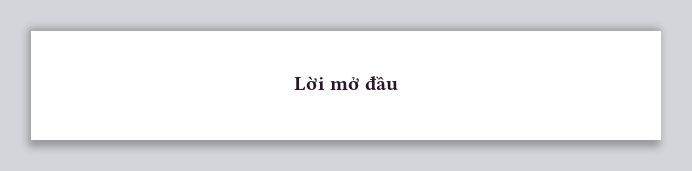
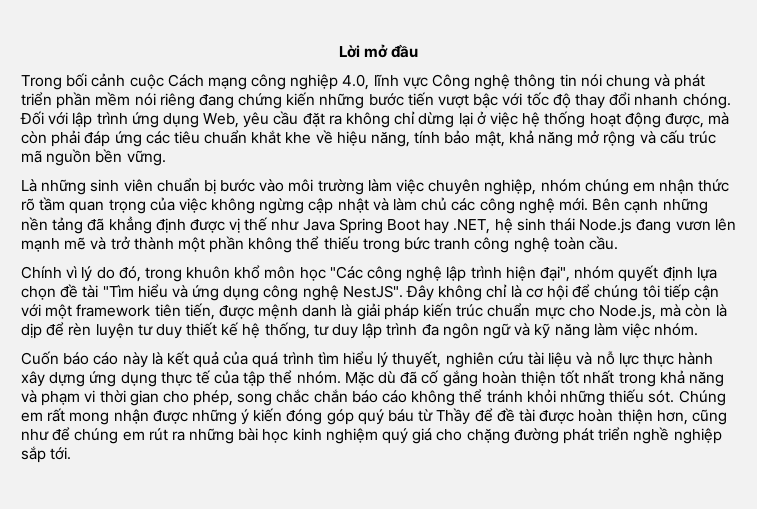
(398, 83) none -> [21,73,706,90] [21,92,731,109] [20,111,730,128] [21,130,716,147] [21,149,166,166] [21,178,730,195] [21,197,708,214] [21,216,736,234] [21,236,618,253] [21,265,717,282] [21,284,719,301] [21,303,727,320] [21,322,699,339] [21,351,714,368] [21,370,724,387] [21,389,726,406] [21,408,727,425] [21,427,722,444] [21,446,72,463] // Trong bối cảnh cuộc Cách mạng công nghiệp 4.0, lĩnh vực Công nghệ thông tin nói chung và phát triển phần mềm nói riêng đang chứng kiến những bước tiến vượt bậc với tốc độ thay đổi nhanh chóng. Đối với lập trình ứng dụng Web, yêu cầu đặt ra không chỉ dừng lại ở việc hệ thống hoạt động được, mà còn phải đáp ứng các tiêu chuẩn khắt khe về hiệu năng, tính bảo mật, khả năng mở rộng và cấu trúc mã nguồn bền vững. // Là những sinh viên chuẩn bị bước vào môi trường làm việc chuyên nghiệp, nhóm chúng em nhận thức rõ tầm quan trọng của việc không ngừng cập nhật và làm chủ các công nghệ mới. Bên cạnh những nền tảng đã khẳng định được vị thế như Java Spring Boot hay .NET, hệ sinh thái Node.js đang vươn lên mạnh mẽ và trở thành một phần không thể thiếu trong bức tranh công nghệ toàn cầu. // Chính vì lý do đó, trong khuôn khổ môn học "Các công nghệ lập trình hiện đại", nhóm quyết định lựa chọn đề tài "Tìm hiểu và ứng dụng công nghệ NestJS". Đây không chỉ là cơ hội để chúng tôi tiếp cận với một framework tiên tiến, được mệnh danh là giải pháp kiến trúc chuẩn mực cho Node.js, mà còn là dịp để rèn luyện tư duy thiết kế hệ thống, tư duy lập trình đa ngôn ngữ và kỹ năng làm việc nhóm. // Cuốn báo cáo này là kết quả của quá trình tìm hiểu lý thuyết, nghiên cứu tài liệu và nỗ lực thực hành xây dựng ứng dụng thực tế của tập thể nhóm. Mặc dù đã cố gắng hoàn thiện tốt nhất trong khả năng và phạm vi thời gian cho phép, song chắc chắn báo cáo không thể tránh khỏi những thiếu sót. Chúng em rất mong nhận được những ý kiến đóng góp quý báu từ Thầy để đề tài được hoàn thiện hơn, cũng như để chúng em rút ra những bài học kinh nghiệm quý giá cho chặng đường phát triển nghề nghiệp sắp tới.

